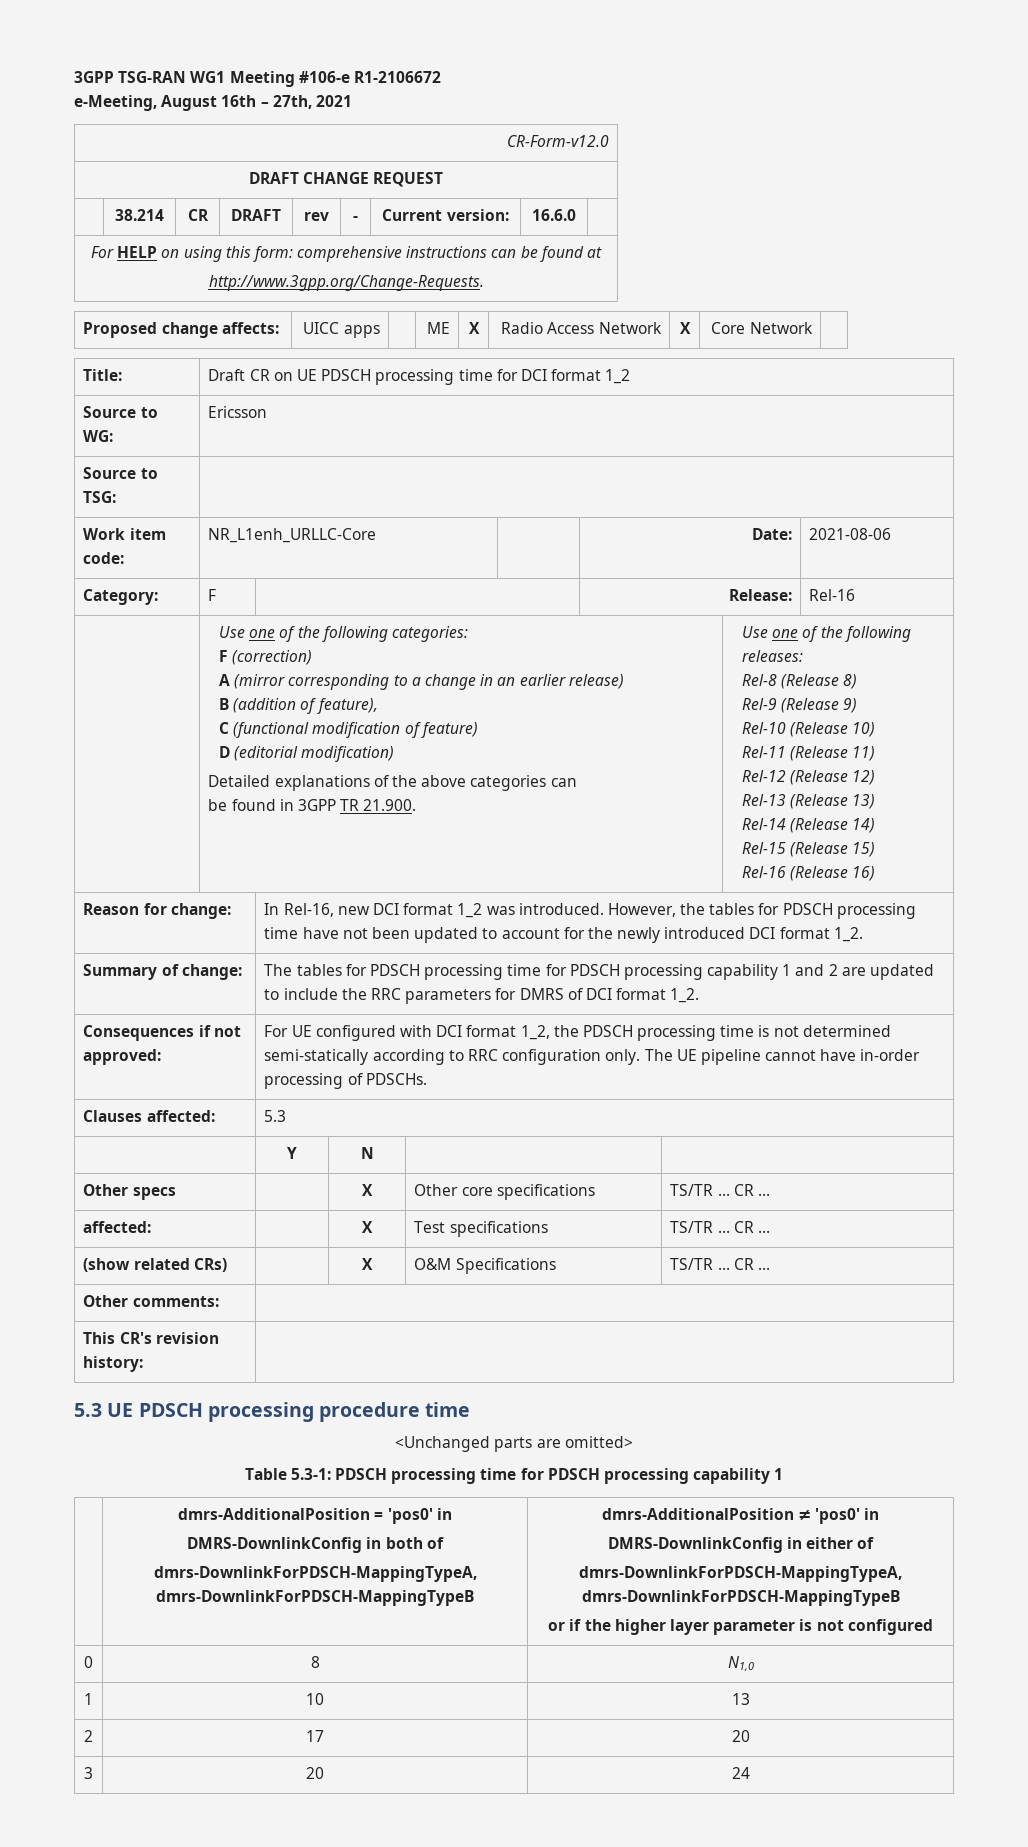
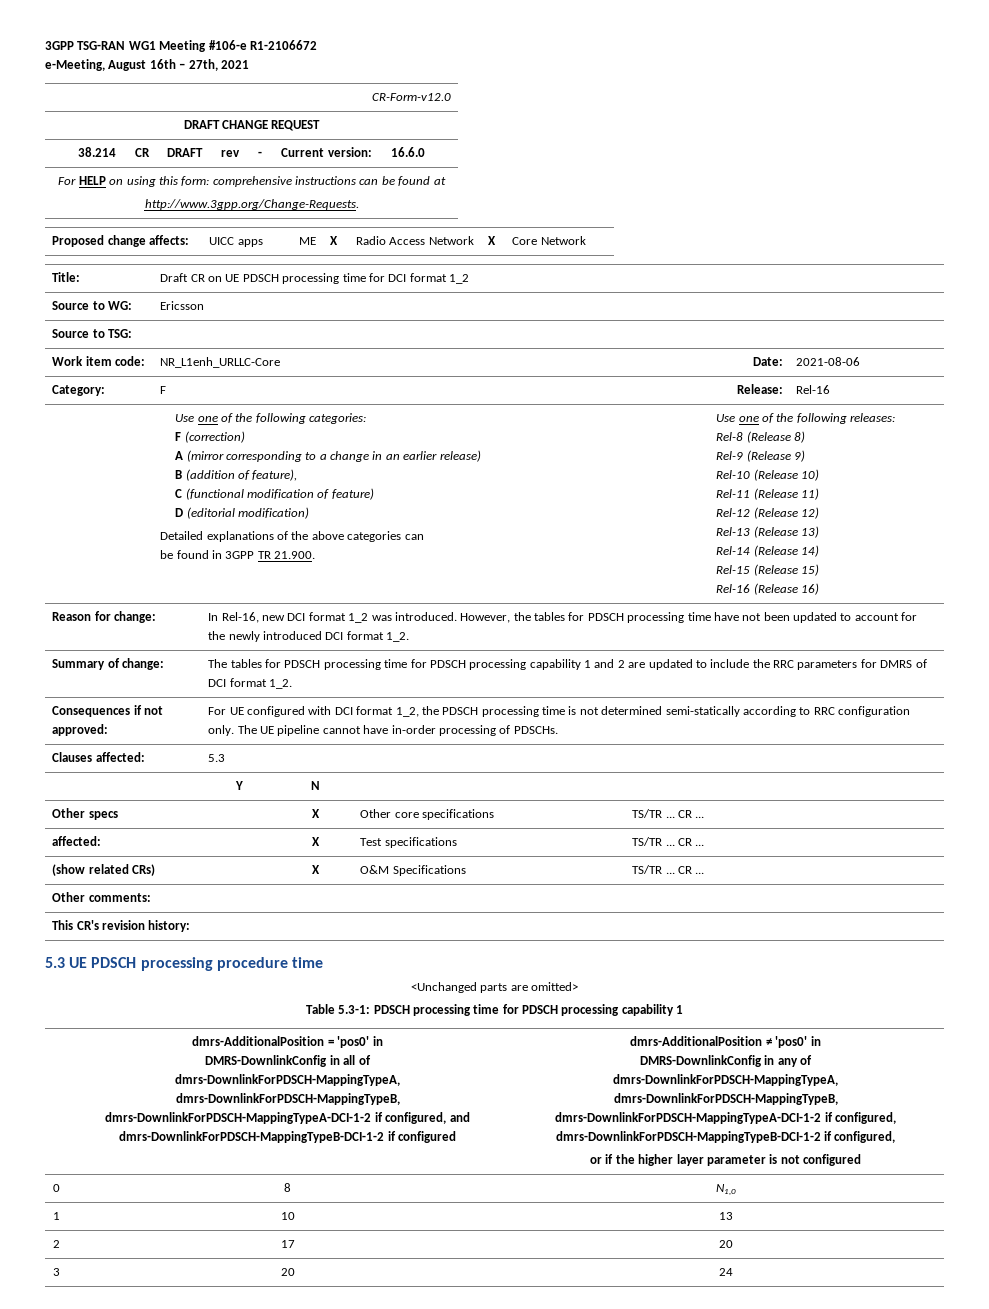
[385,1537,444,1549] [153,1566,477,1582] [156,1590,474,1606] both of // dmrs-DownlinkForPDSCH-MappingTypeA, dmrs-DownlinkForPDSCH-MappingTypeB -> [343,1055,371,1065] [175,1074,400,1086] [175,1093,400,1105] [105,1112,470,1124] [119,1131,456,1143] all of // dmrs-DownlinkForPDSCH-MappingTypeA, dmrs-DownlinkForPDSCH-MappingTypeB, dmrs-DownlinkForPDSCH-MappingTypeA-DCI-1-2 if configured, and dmrs-DownlinkForPDSCH-MappingTypeB-DCI-1-2 if configured
[806,1537,875,1549] [579,1566,902,1582] [581,1590,900,1606] either of // dmrs-DownlinkForPDSCH-MappingTypeA, dmrs-DownlinkForPDSCH-MappingTypeB -> [777,1055,813,1067] [613,1074,838,1086] [613,1093,838,1105] [555,1112,896,1124] [555,1131,896,1143] any of // dmrs-DownlinkForPDSCH-MappingTypeA, dmrs-DownlinkForPDSCH-MappingTypeB, dmrs-DownlinkForPDSCH-MappingTypeA-DCI-1-2 if configured, dmrs-DownlinkForPDSCH-MappingTypeB-DCI-1-2 if configured,

